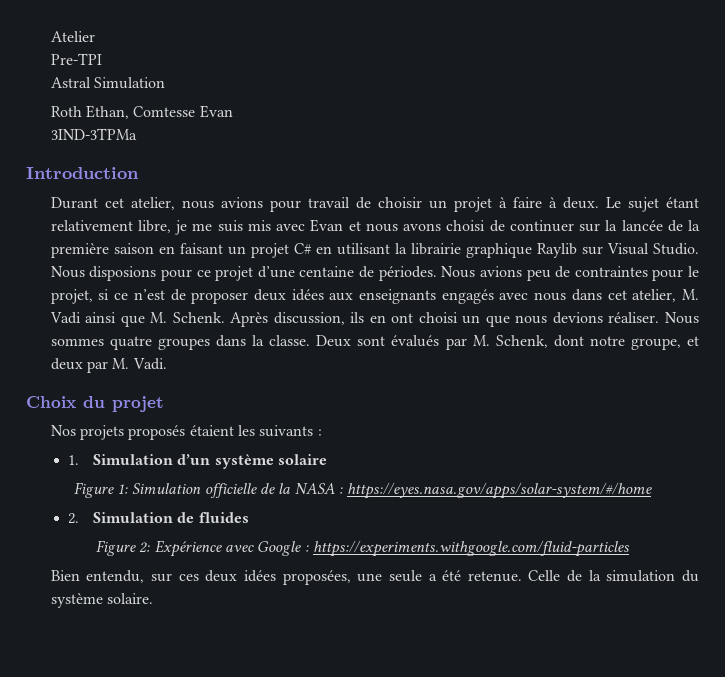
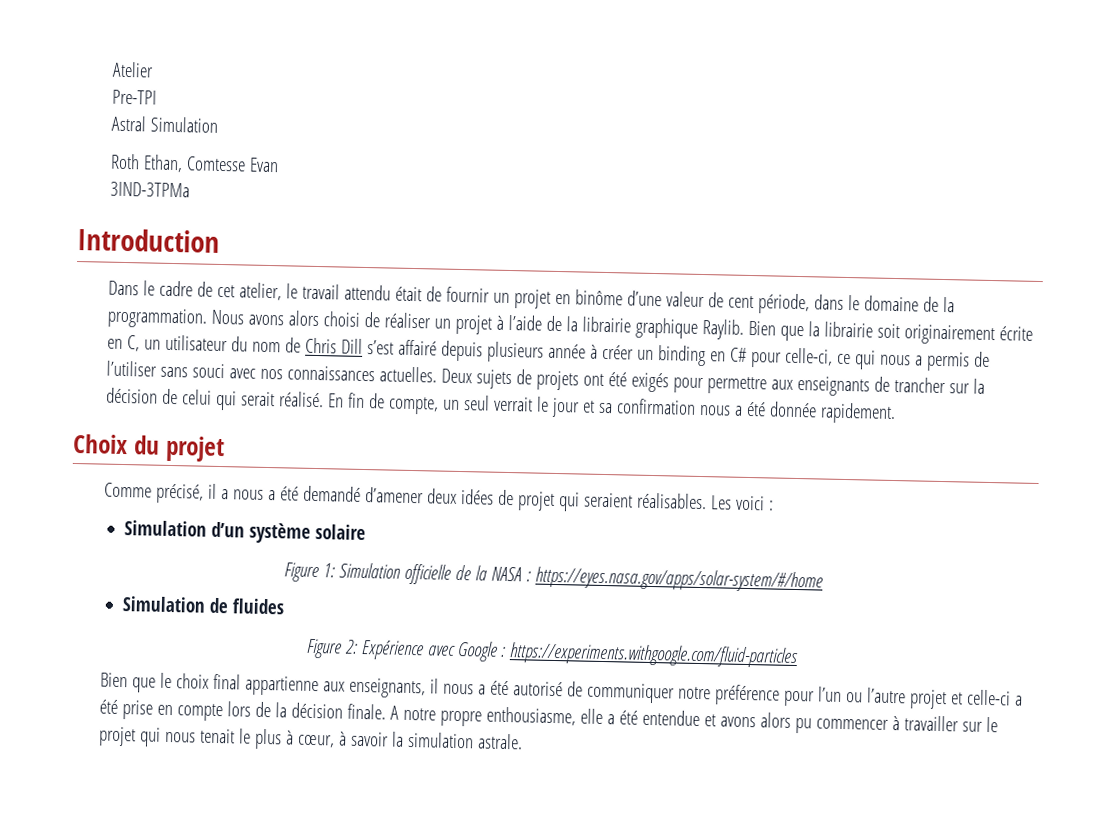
[50,197,699,212] [50,219,701,235] [50,243,699,258] [50,266,699,281] [50,289,700,304] [49,312,700,327] [50,335,700,350] [50,358,167,373] [26,396,164,412] [50,425,314,440] Durant cet atelier, nous avions pour travail de choisir un projet à faire à deux. Le sujet étant relativement libre, je me suis mis avec Evan et nous avons choisi de continuer sur la lancée de la première saison en faisant un projet C# en utilisant la librairie graphique Raylib sur Visual Studio. Nous disposions pour ce projet d’une centaine de périodes. Nous avions peu de contraintes pour le projet, si ce n’est de proposer deux idées aux enseignants engagés avec nous dans cet atelier, M. Vadi ainsi que M. Schenk. Après discussion, ils en ont choisi un que nous devions réaliser. Nous sommes quatre groupes dans la classe. Deux sont évalués par M. Schenk, dont notre groupe, et deux par M. Vadi. // Choix du projet // Nos projets proposés étaient les suivants -> [108,280,956,315] [107,307,1034,346] [107,334,991,372] [106,360,986,397] [106,387,897,425] [73,433,225,463] [104,482,766,512] Dans le cadre de cet atelier, le travail attendu était de fournir un projet en binôme d’une valeur de cent période, dans le domaine de la programmation. Nous avons alors choisi de réaliser un projet à l’aide de la librairie graphique Raylib. Bien que la librairie soit originairement écrite en C, un utilisateur du nom de Chris Dill s’est affairé depuis plusieurs année à créer un binding en C# pour celle-ci, ce qui nous a permis de l’utiliser sans souci avec nos connaissances actuelles. Deux sujets de projets ont été exigés pour permettre aux enseignants de trancher sur la décision de celui qui serait réalisé. En fin de compte, un seul verrait le jour et sa confirmation nous a été donnée rapidement. // Choix du projet // Comme précisé, il a nous a été demandé d’amener deux idées de projet qui seraient réalisables. Les voici
[68,455,80,465] 1. -> (775, 505) none
[68,513,80,524] 2. -> (823, 579) none
[86,570,700,585] [50,593,154,608] entendu, sur ces deux idées proposées, une seule a été retenue. Celle de la simulation du système solaire. -> [132,672,1024,710] [99,699,999,734] [98,726,524,750] que le choix final appartienne aux enseignants, il nous a été autorisé de communiquer notre préférence pour l’un ou l’autre projet et celle-ci a été prise en compte lors de la décision finale. A notre propre enthousiasme, elle a été entendue et avons alors pu commencer à travailler sur le projet qui nous tenait le plus à cœur, à savoir la simulation astrale.

